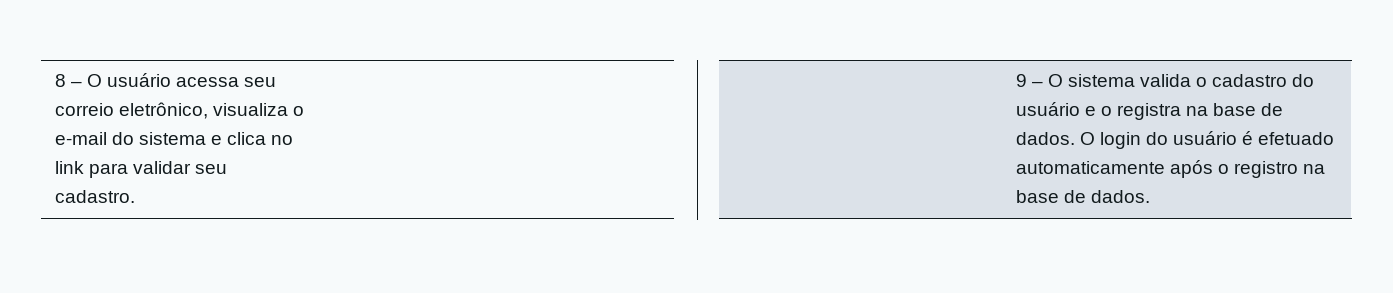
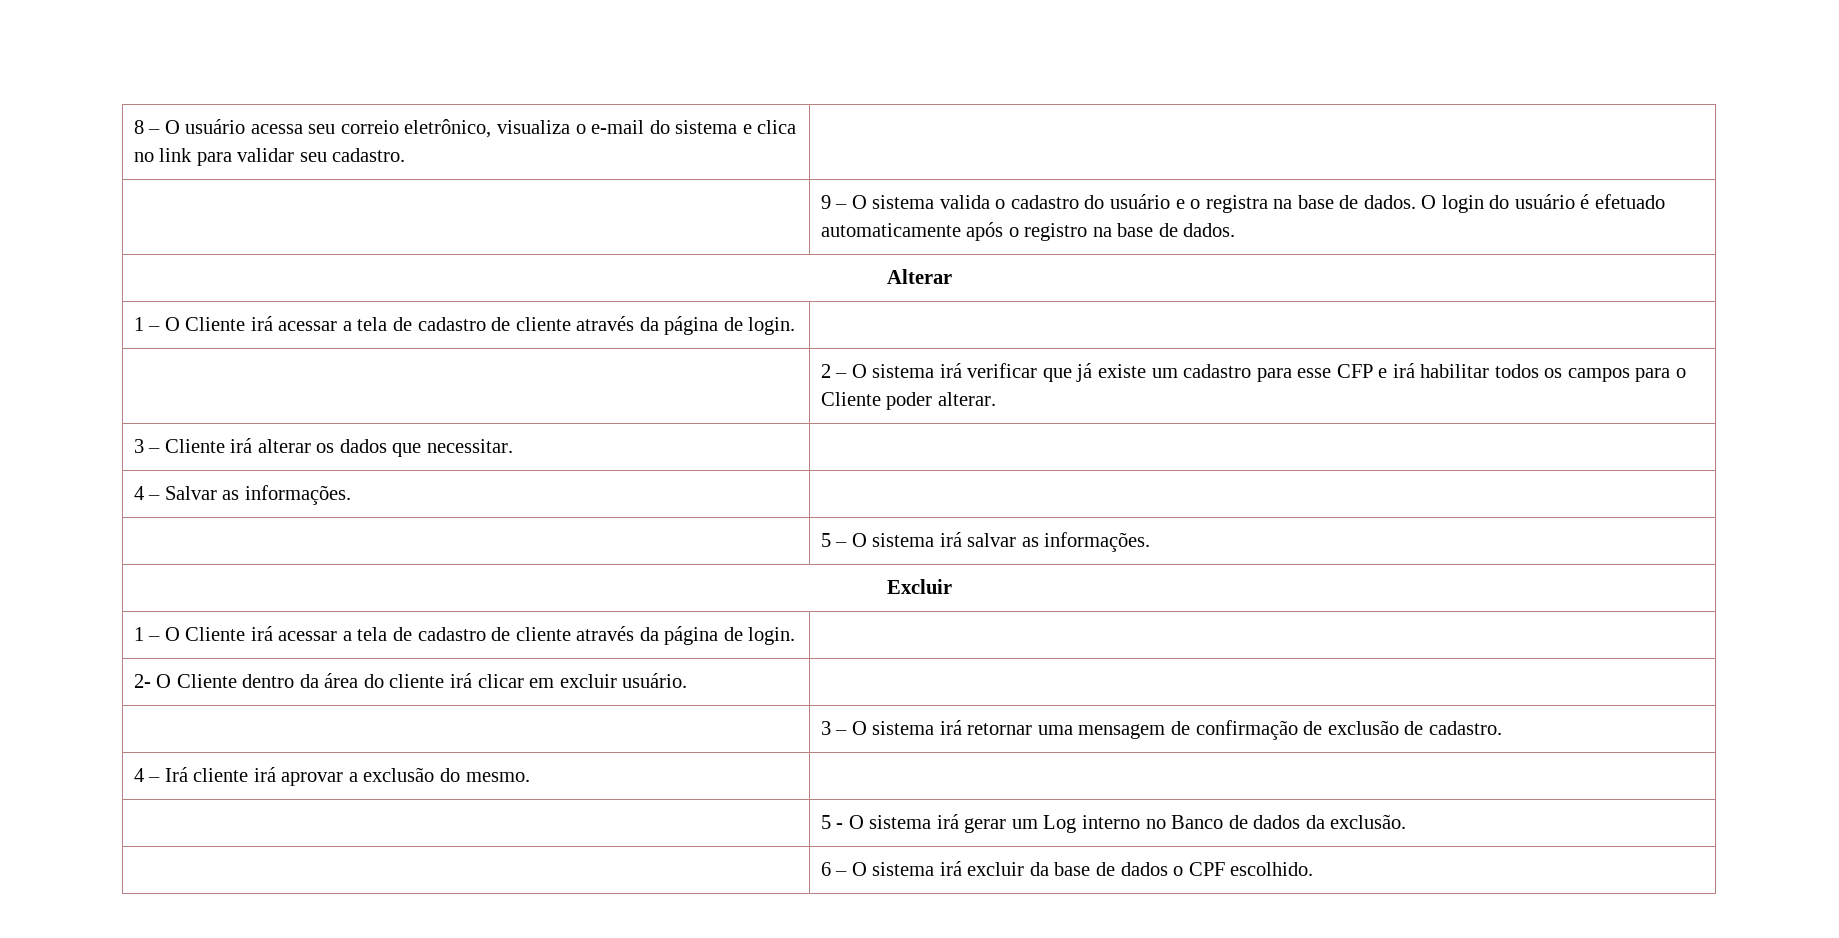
(1150, 196) none -> [886,269,952,284] [133,316,796,335] [820,363,1686,382] [820,392,996,410] [133,438,514,457] [133,485,351,505] [820,532,1151,552] [886,579,952,594] [133,626,796,645] [133,673,688,688] [820,720,1502,740] [133,767,530,786] [820,814,1407,833] [820,861,1314,876] // Alterar // 1 – O Cliente irá acessar a tela de cadastro de cliente através da página de login. | // | 2 – O sistema irá verificar que já existe um cadastro para esse CFP e irá habilitar todos os campos para o Cliente poder alterar. // 3 – Cliente irá alterar os dados que necessitar. | // 4 – Salvar as informações. | // | 5 – O sistema irá salvar as informações. // Excluir // 1 – O Cliente irá acessar a tela de cadastro de cliente através da página de login. | // 2- O Cliente dentro da área do cliente irá clicar em excluir usuário. | // | 3 – O sistema irá retornar uma mensagem de confirmação de exclusão de cadastro. // 4 – Irá cliente irá aprovar a exclusão do mesmo. | // | 5 - O sistema irá gerar um Log interno no Banco de dados da exclusão. // | 6 – O sistema irá excluir da base de dados o CPF escolhido.

